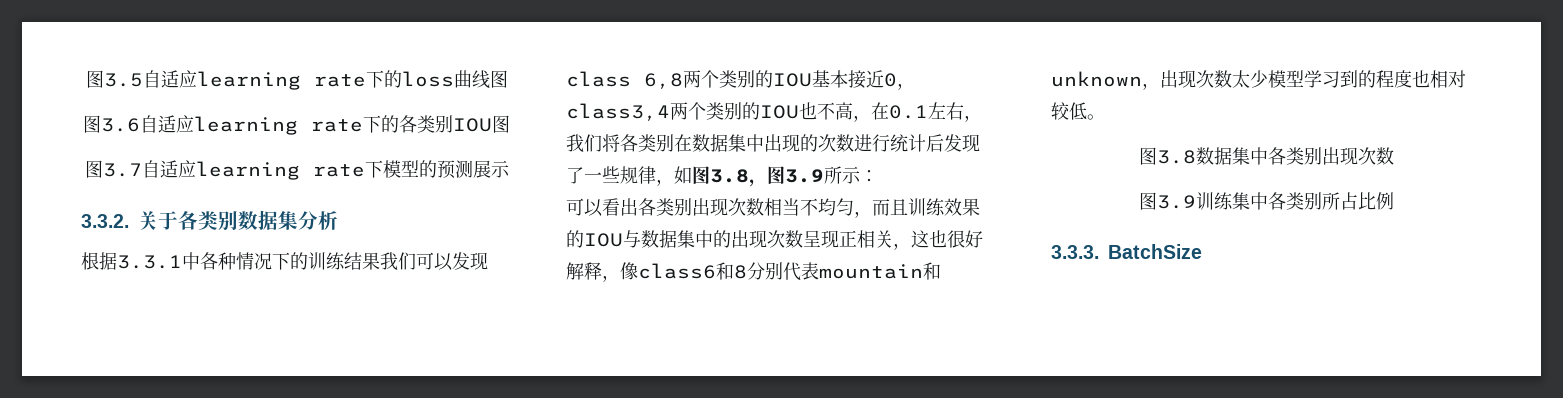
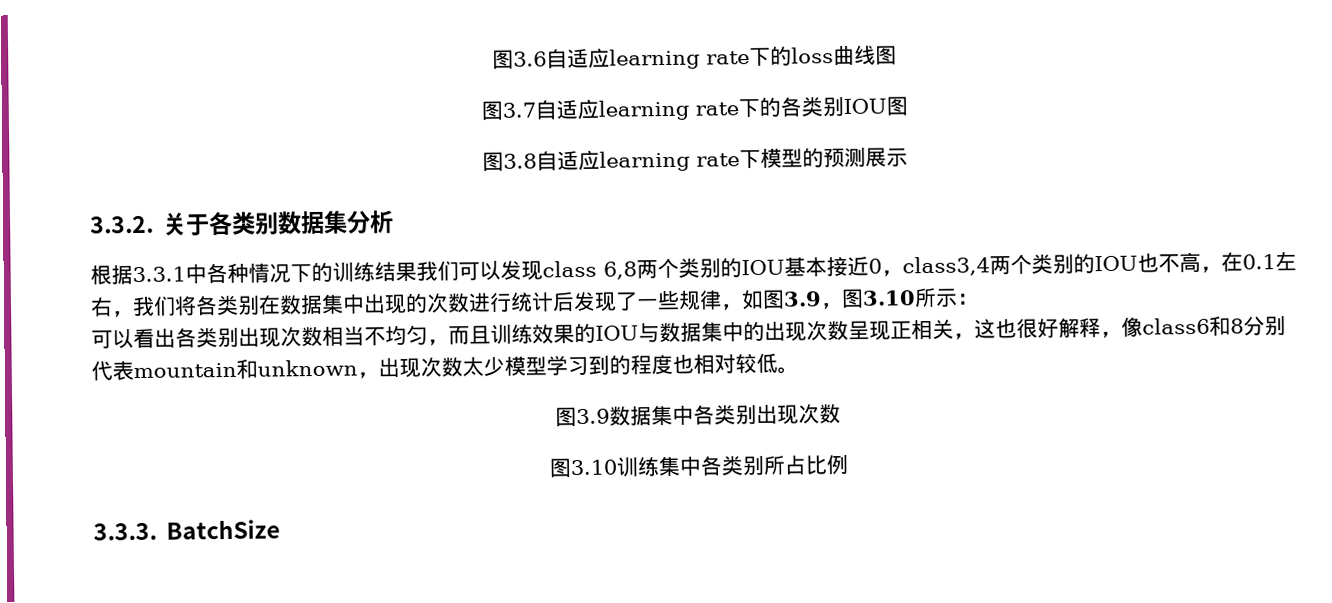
[85,70,143,88] 图3.5 -> [491,49,547,69] 图3.6
[101,118,140,132] 3.6 -> [501,102,536,118] 3.7
[102,163,142,177] 3.7 -> [503,153,537,169] 3.8
[710,166,824,187] 3.8，图3.9 -> [783,288,916,310] 3.9，图3.10
[1157,150,1196,164] 3.8 -> [576,408,610,425] 3.9
[1157,195,1196,209] 3.9 -> [569,459,617,476] 3.10

